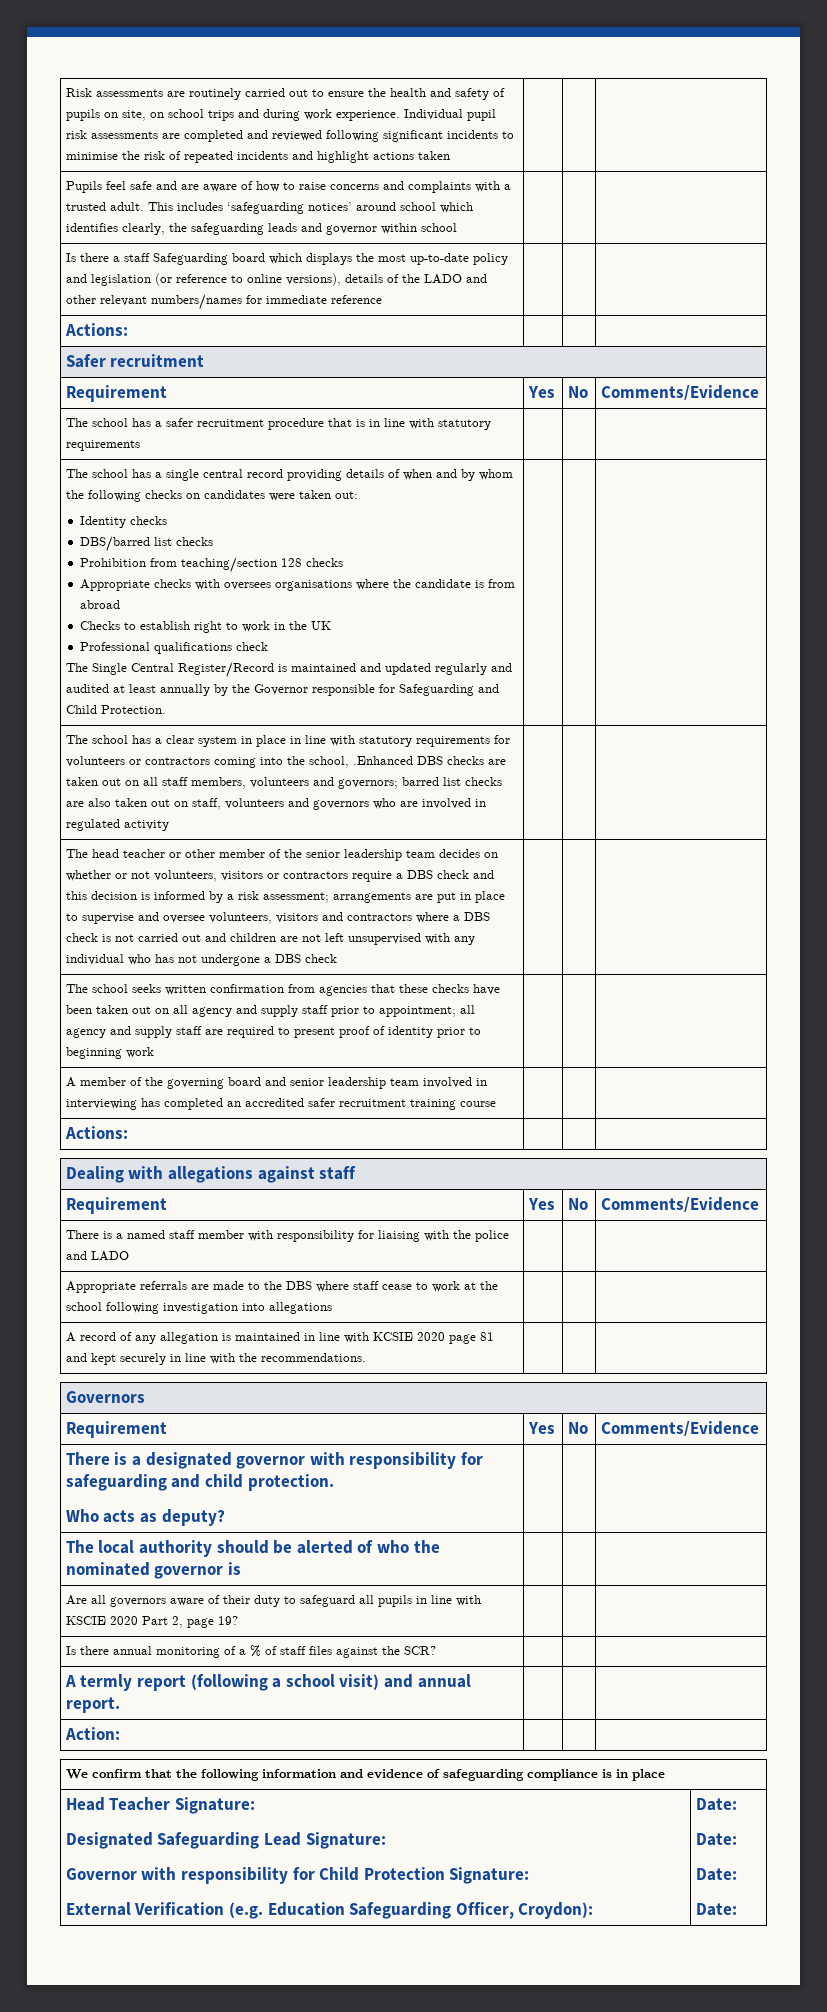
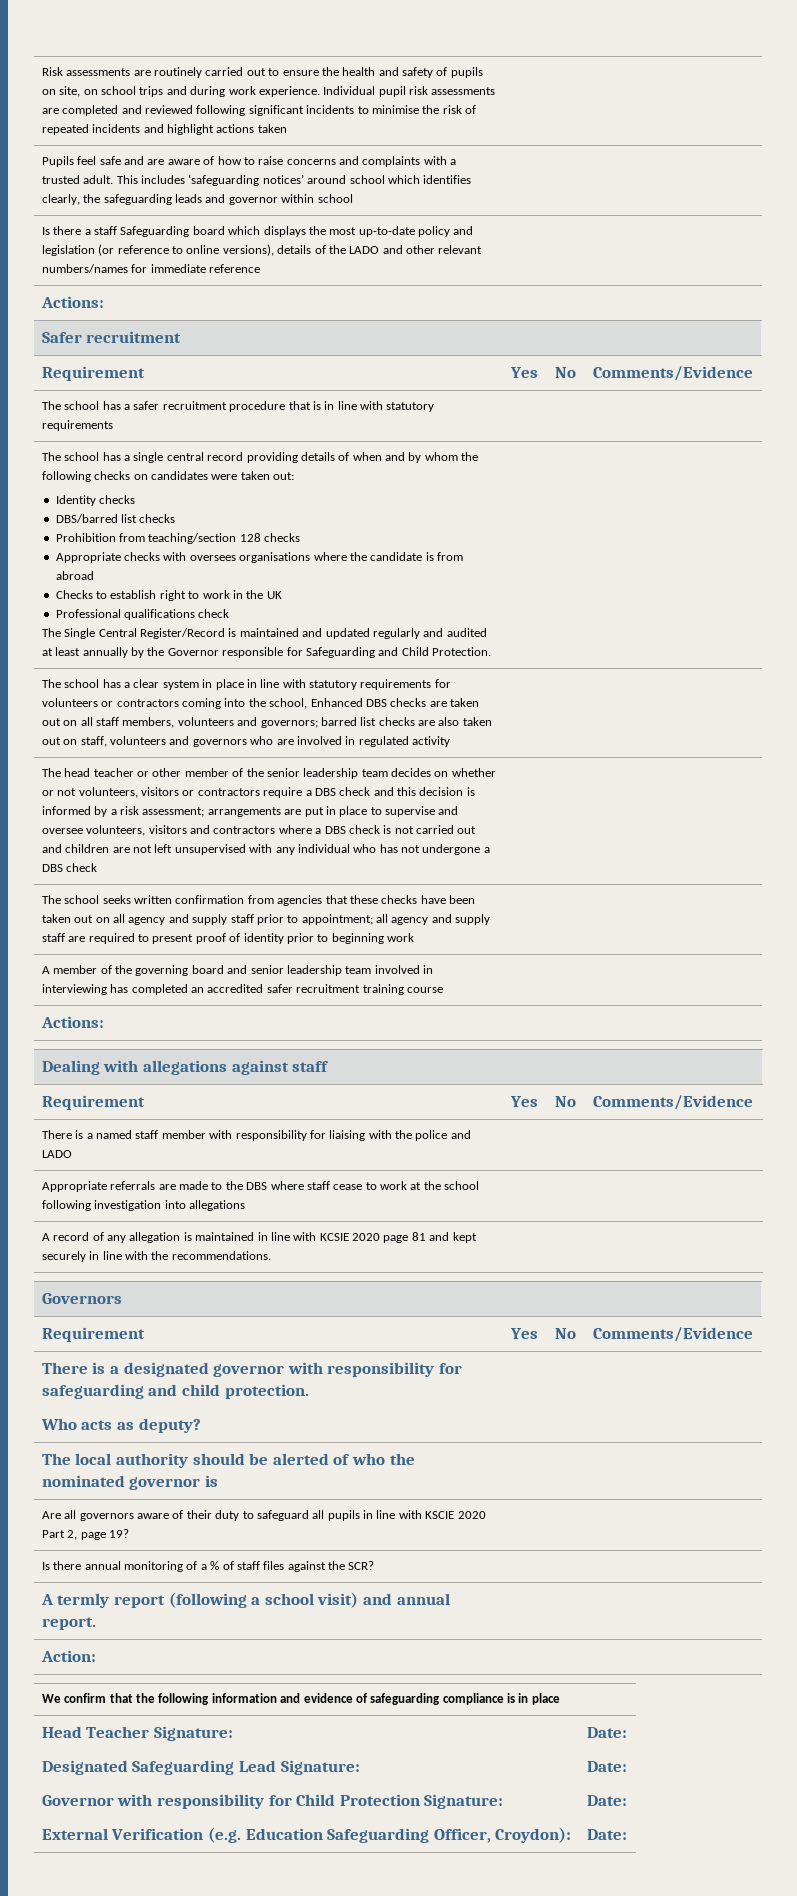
[352,756,413,765] .Enhanced -> [310,698,363,707] Enhanced

